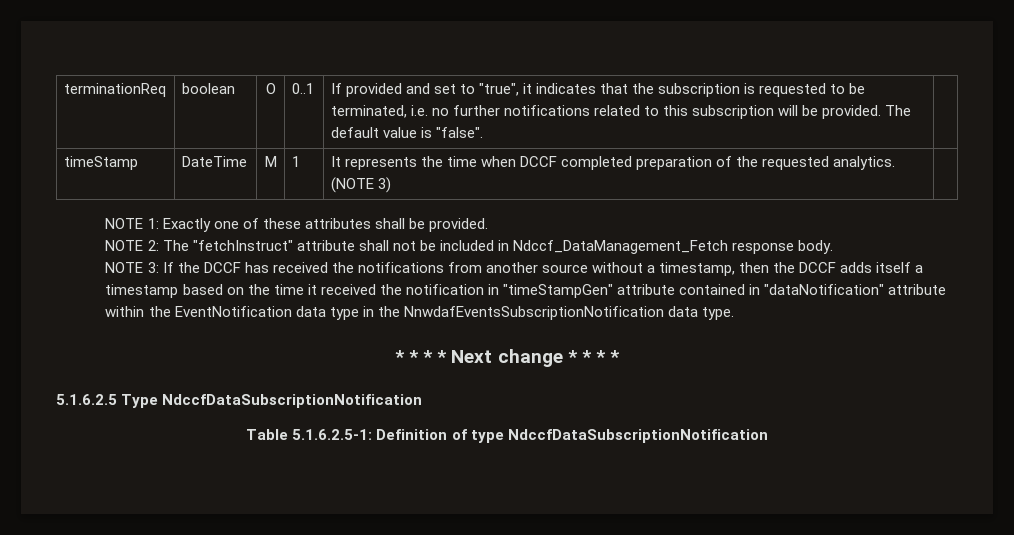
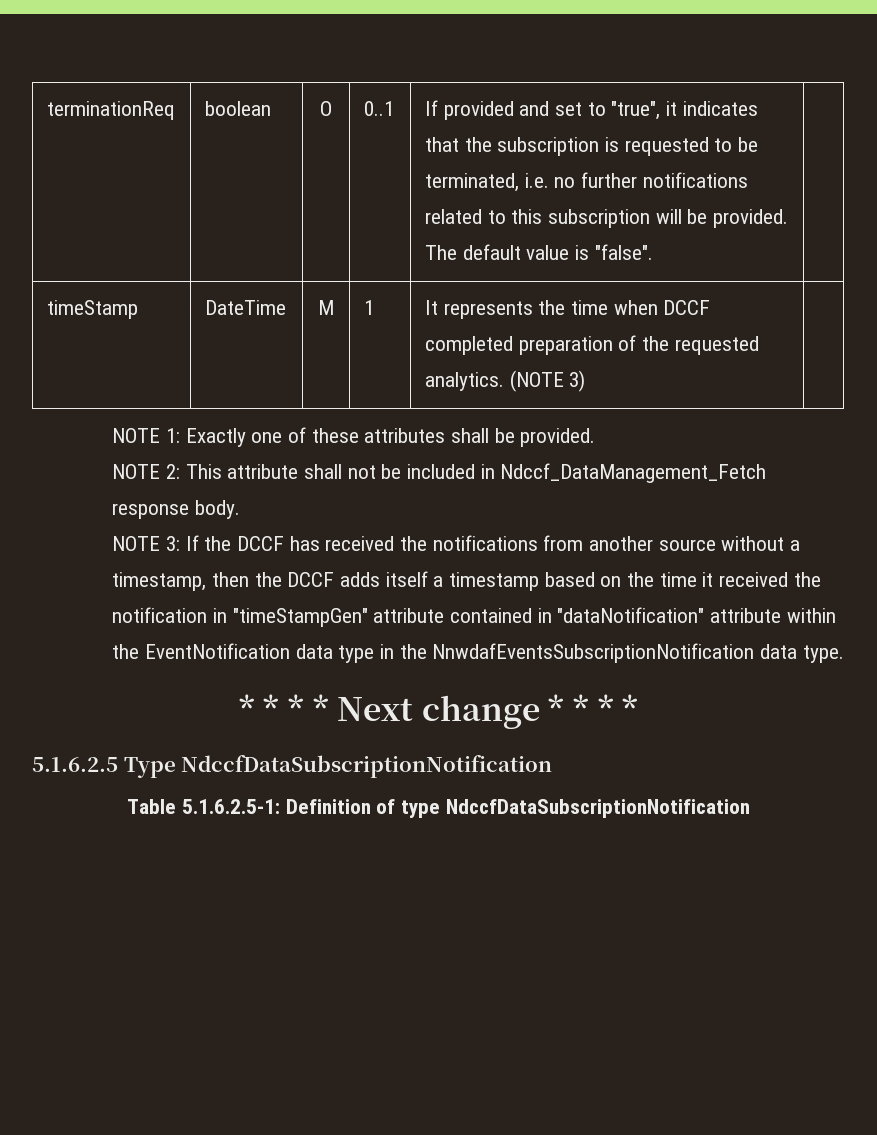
[162,240,293,251] The "fetchInstruct" -> [185,464,222,479] This

